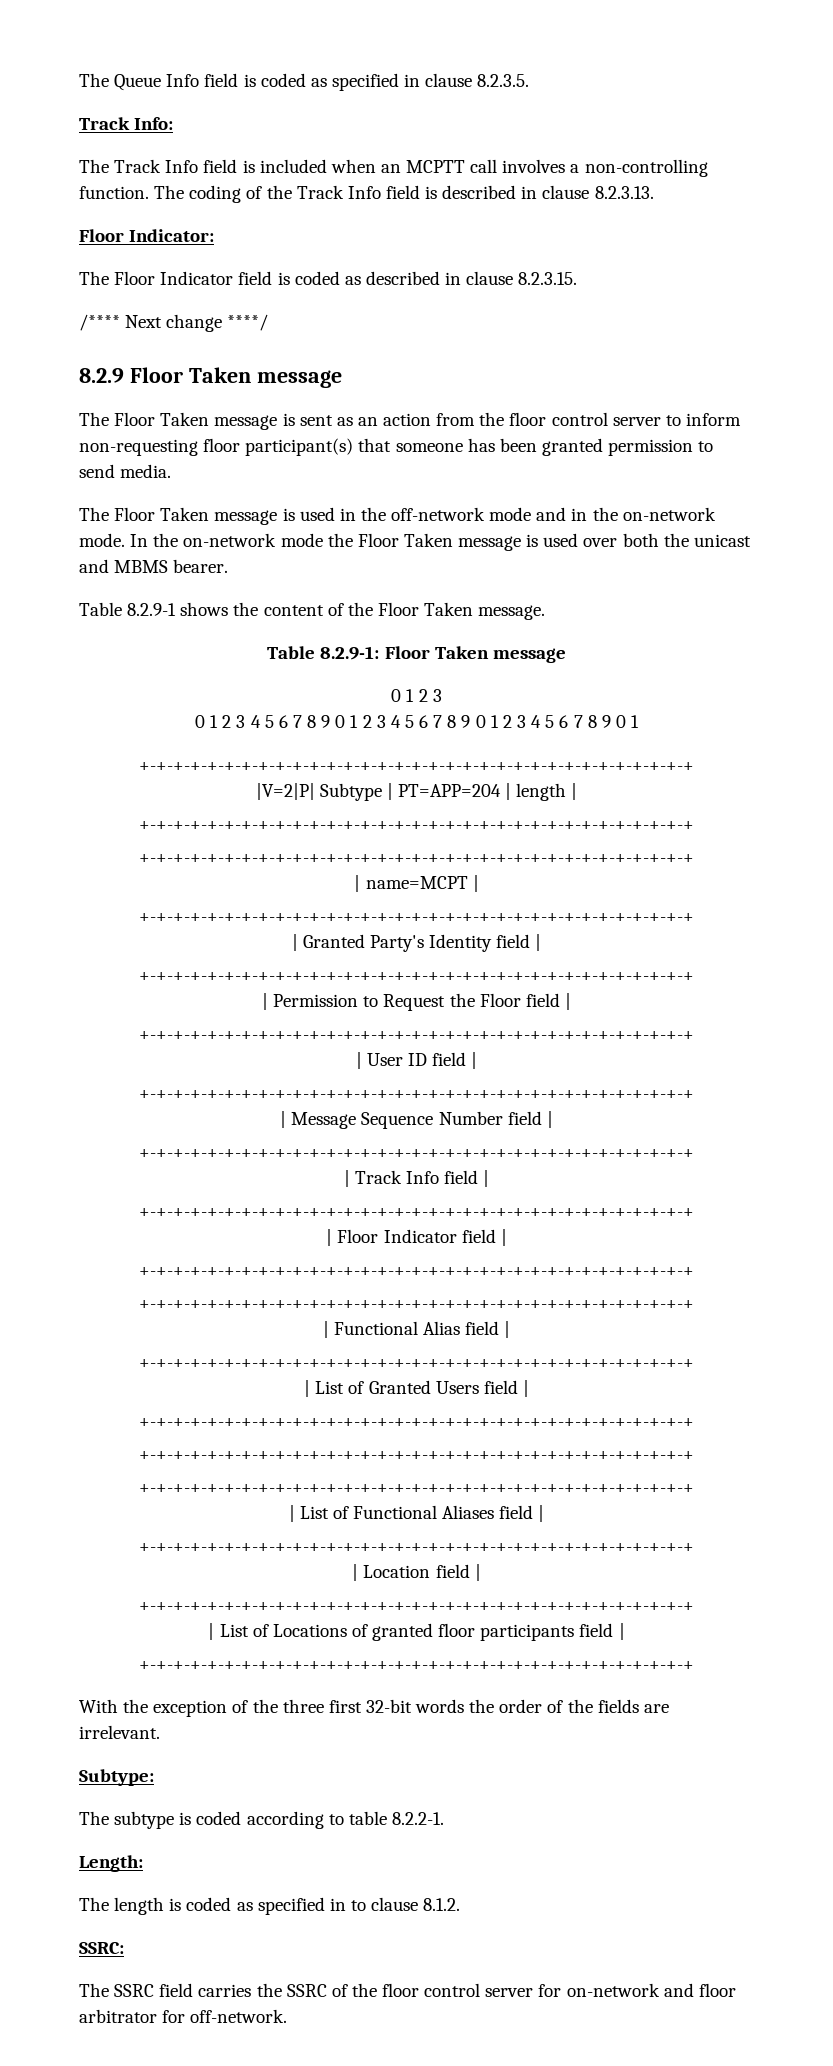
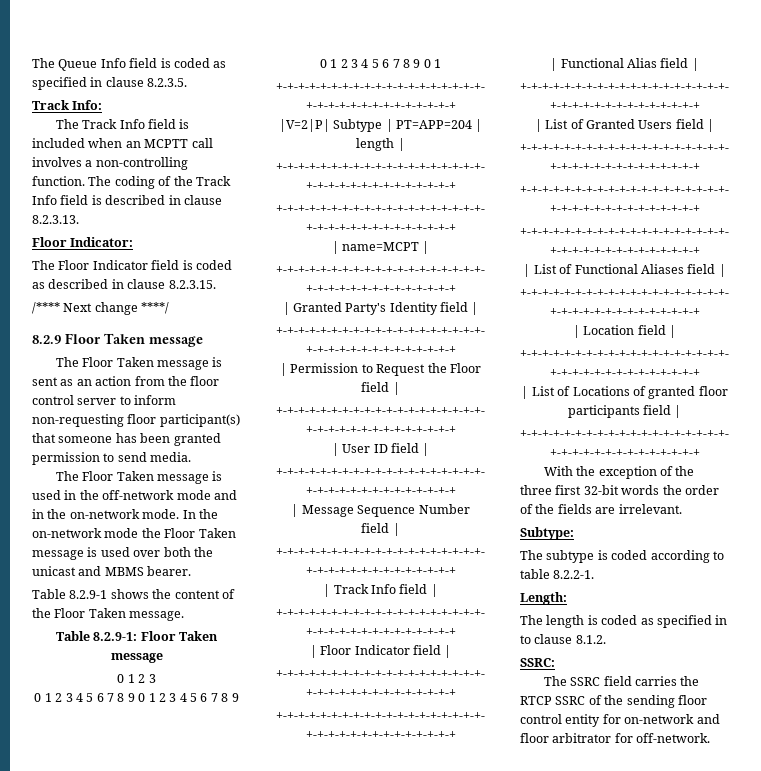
(282, 1990) none -> [520,696,552,705] RTCP
[382,1983,534,1997] floor control server -> [626,695,707,708] [520,714,601,727] sending floor control entity

